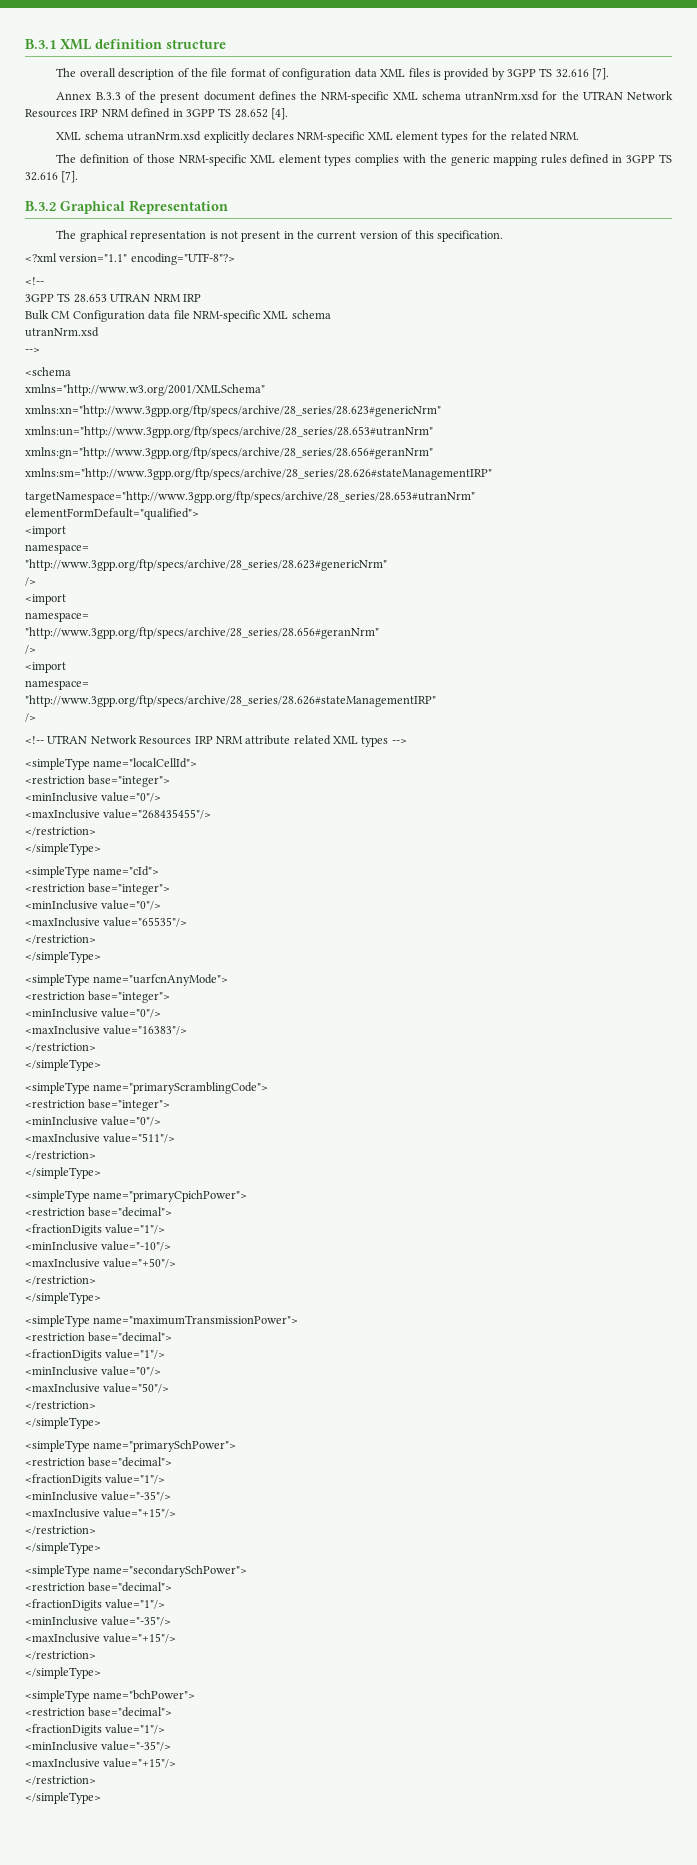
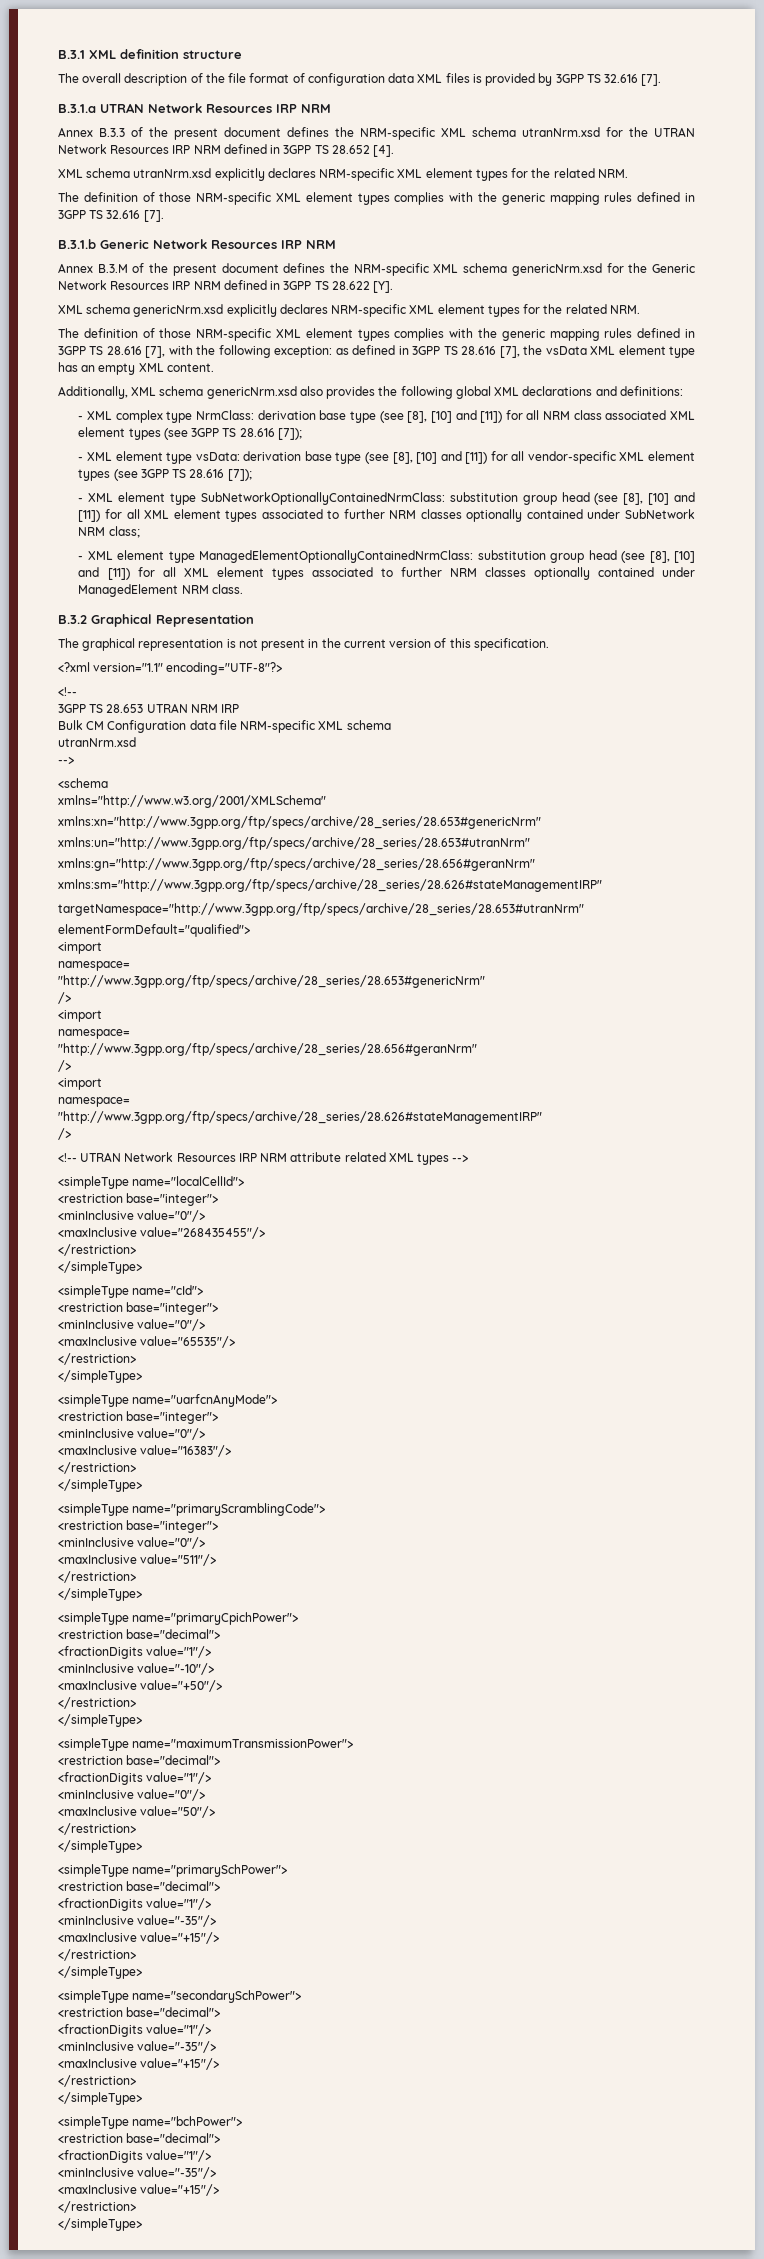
(610, 74) none -> [58,103,331,113] // B.3.1.a UTRAN Network Resources IRP NRM
(79, 177) none -> [58,239,336,249] [58,263,695,276] [58,280,394,293] [58,304,640,317] [58,328,695,341] [58,345,695,358] [58,362,214,375] [58,386,683,399] [78,410,695,423] [78,427,302,440] [78,451,696,464] [78,469,252,481] [78,492,695,505] [78,509,695,522] [78,526,140,538] [78,550,695,563] [78,567,695,580] [78,584,243,597] // B.3.1.b Generic Network Resources IRP NRM // Annex B.3.M of the present document defines the NRM-specific XML schema genericNrm.xsd for the Generic Network Resources IRP NRM defined in 3GPP TS 28.622 [Y]. // XML schema genericNrm.xsd explicitly declares NRM-specific XML element types for the related NRM. // The definition of those NRM-specific XML element types complies with the generic mapping rules defined in 3GPP TS 28.616 [7], with the following exception: as defined in 3GPP TS 28.616 [7], the vsData XML element type has an empty XML content. // Additionally, XML schema genericNrm.xsd also provides the following global XML declarations and definitions: // - XML complex type NrmClass: derivation base type (see [8], [10] and [11]) for all NRM class associated XML element types (see 3GPP TS 28.616 [7]); // - XML element type vsData: derivation base type (see [8], [10] and [11]) for all vendor-specific XML element types (see 3GPP TS 28.616 [7]); // - XML element type SubNetworkOptionallyContainedNrmClass: substitution group head (see [8], [10] and [11]) for all XML element types associated to further NRM classes optionally contained under SubNetwork NRM class; // - XML element type ManagedElementOptionallyContainedNrmClass: substitution group head (see [8], [10] and [11]) for all XML element types associated to further NRM classes optionally contained under ManagedElement NRM class.
[25,405,441,417] xmlns:xn="http://www.3gpp.org/ftp/specs/archive/28_series/28.623#genericNrm" -> [58,816,541,829] xmlns:xn="http://www.3gpp.org/ftp/specs/archive/28_series/28.653#genericNrm"
[25,559,387,571] "http://www.3gpp.org/ftp/specs/archive/28_series/28.623#genericNrm" -> [58,975,485,988] "http://www.3gpp.org/ftp/specs/archive/28_series/28.653#genericNrm"

